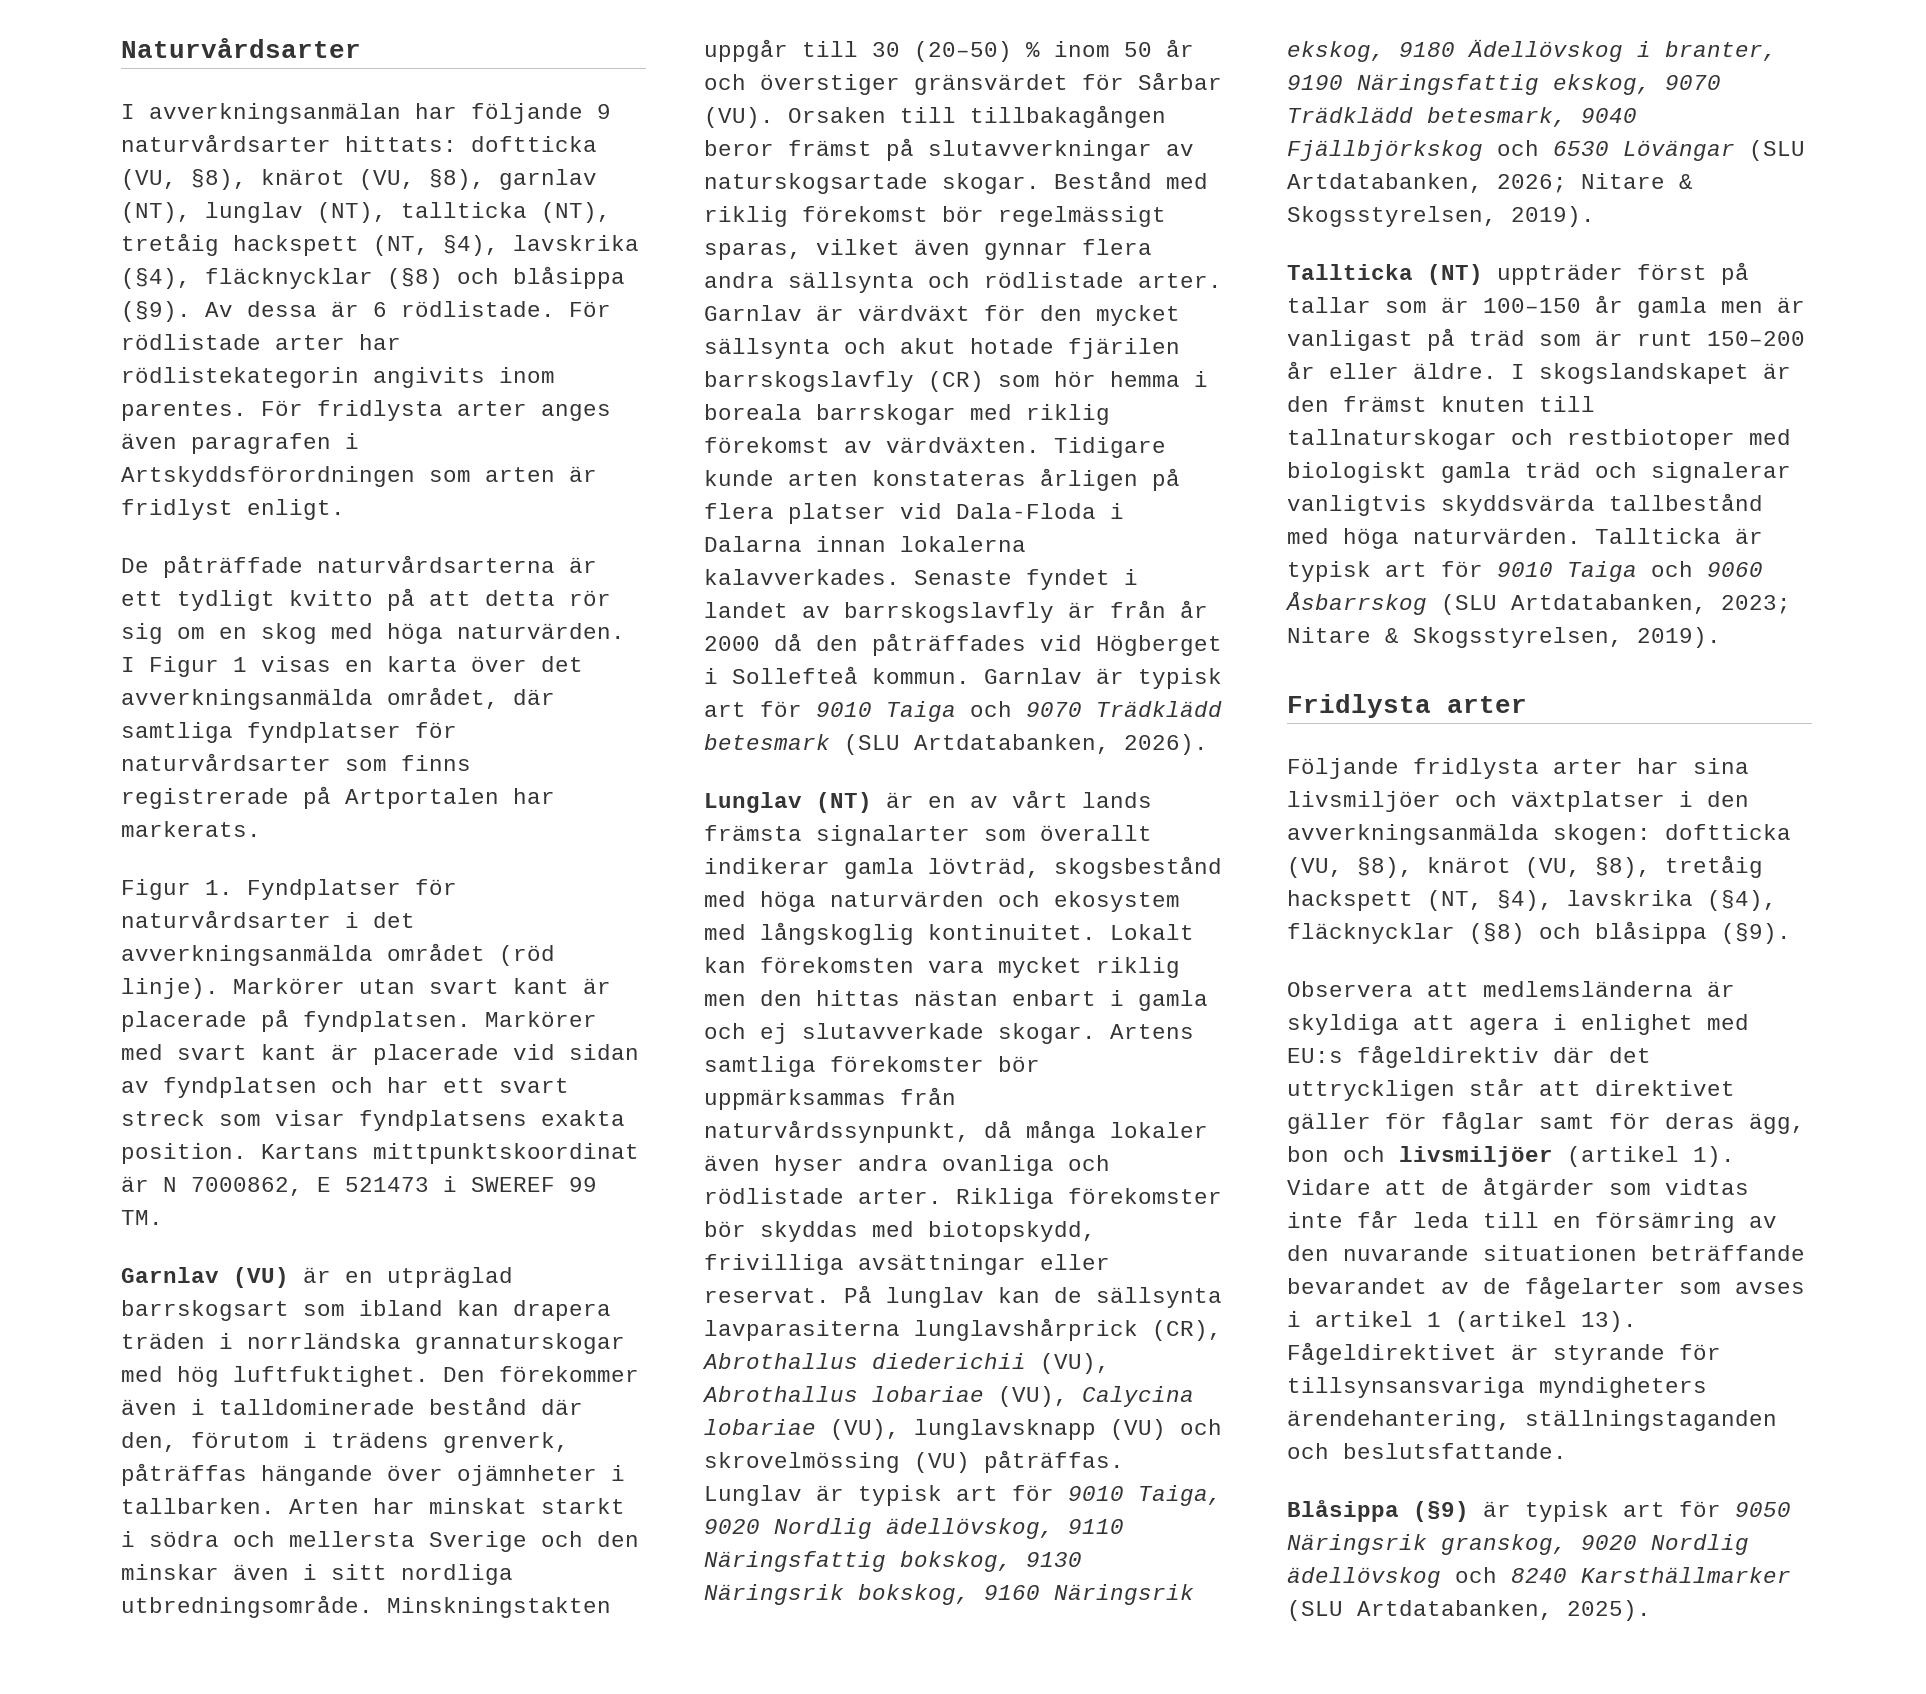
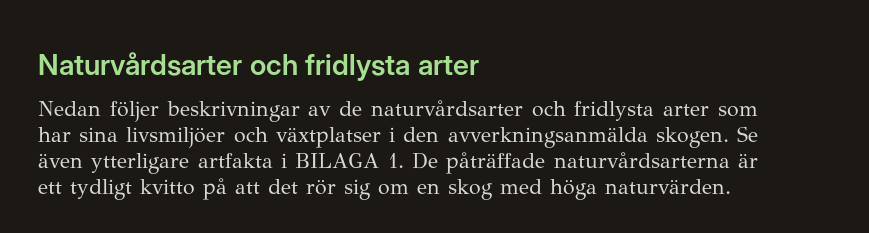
[121,103,611,124] [121,134,597,152] [121,169,597,190] [121,202,611,223] [121,233,639,256] [121,266,625,289] [121,301,611,322] [121,334,401,350] [121,367,555,388] [121,400,611,421] [121,433,359,454] [121,466,597,487] [121,499,345,520] // I avverkningsanmälan har följande 9 naturvårdsarter hittats: doftticka (VU, §8), knärot (VU, §8), garnlav (NT), lunglav (NT), tallticka (NT), tretåig hackspett (NT, §4), lavskrika (§4), fläcknycklar (§8) och blåsippa (§9). Av dessa är 6 rödlistade. För rödlistade arter har rödlistekategorin angivits inom parentes. För fridlysta arter anges även paragrafen i Artskyddsförordningen som arten är fridlyst enligt. // -> [249,54,480,81] [38,100,759,122] [38,126,758,148] [38,153,404,174] och fridlysta arter // Nedan följer beskrivningar av de naturvårdsarter och fridlysta arter som har sina livsmiljöer och växtplatser i den avverkningsanmälda skogen. Se även ytterligare artfakta i BILAGA 1.
[485,590,555,606] detta -> [268,179,298,194] det
[121,656,583,677] [121,687,555,710] [121,722,457,743] [121,753,471,771] [121,786,555,809] [121,821,261,837] [121,879,457,900] [121,910,415,928] [121,943,555,966] [121,978,611,999] [121,1009,597,1032] [121,1044,639,1065] [121,1077,569,1098] [121,1110,625,1131] [121,1143,639,1164] [121,1176,597,1196] [121,1210,163,1225] [121,1267,513,1288] [121,1300,611,1321] [121,1333,625,1354] [121,1366,639,1387] [121,1397,583,1415] [121,1432,569,1453] [121,1463,625,1486] [121,1498,625,1514] [121,1531,639,1552] [121,1564,513,1585] [121,1595,611,1618] [704,39,1194,62] [704,72,1222,95] [704,105,1166,128] [704,138,1194,161] [704,171,1208,194] [704,206,1166,227] [704,239,1152,260] [704,272,1222,293] [704,305,1180,326] [704,338,1180,359] [704,371,1208,392] [704,404,1110,425] [704,437,1166,458] [704,468,1180,491] [704,503,1124,524] [704,536,1026,552] [704,569,1138,590] [704,600,1208,623] [704,633,1222,656] [704,666,1222,689] [704,701,1222,722] [704,734,1208,755] [704,790,1152,813] [704,825,1152,846] [704,856,1222,879] [704,891,1180,912] [704,922,1194,945] [704,957,1180,978] [704,990,1208,1011] [704,1023,1194,1044] [704,1056,1040,1077] [704,1087,956,1110] [704,1120,1208,1143] [704,1155,1110,1176] [704,1188,1222,1209] [704,1221,1096,1242] [704,1254,1110,1275] [704,1285,1222,1308] [704,1318,1222,1341] [702,1353,1110,1374] [702,1386,1194,1407] [704,1419,1222,1440] [704,1450,1124,1473] [704,1485,1222,1506] [704,1518,1124,1539] [704,1551,1082,1572] [704,1584,1194,1605] [1287,39,1777,62] [1287,74,1721,95] [1287,107,1637,127] [1287,140,1805,161] [1287,173,1693,193] [1287,206,1595,227] [1287,262,1749,285] [1287,295,1805,318] [1287,328,1805,351] [1287,361,1791,384] [1287,396,1595,412] [1287,429,1791,450] [1287,462,1791,483] [1287,493,1763,516] [1287,528,1763,549] [1287,561,1763,582] [1285,591,1791,615] [1287,627,1721,648] [1287,694,1527,718] [1287,758,1749,779] [1287,791,1749,812] [1287,824,1791,845] [1287,855,1763,878] [1287,890,1777,911] [1287,921,1791,944] [1287,981,1735,997] [1287,1014,1749,1035] [1287,1045,1651,1068] [1287,1078,1735,1101] [1287,1111,1805,1134] [1287,1146,1735,1167] [1287,1177,1749,1200] [1287,1210,1777,1233] [1287,1245,1805,1261] [1287,1276,1805,1299] [1287,1311,1637,1332] [1287,1342,1721,1365] [1287,1377,1707,1398] [1287,1410,1777,1431] [1287,1443,1567,1459] [1287,1500,1791,1522] [1287,1534,1749,1555] [1287,1567,1791,1588] [1287,1600,1651,1621] I Figur 1 visas en karta över det avverkningsanmälda området, där samtliga fyndplatser för naturvårdsarter som finns registrerade på Artportalen har markerats. // Figur 1. Fyndplatser för naturvårdsarter i det avverkningsanmälda området (röd linje). Markörer utan svart kant är placerade på fyndplatsen. Markörer med svart kant är placerade vid sidan av fyndplatsen och har ett svart streck som visar fyndplatsens exakta position. Kartans mittpunktskoordinat är N 7000862, E 521473 i SWEREF 99 TM. // Garnlav (VU) är en utpräglad barrskogsart som ibland kan drapera träden i norrländska grannaturskogar med hög luftfuktighet. Den förekommer även i talldominerade bestånd där den, förutom i trädens grenverk, påträffas hängande över ojämnheter i tallbarken. Arten har minskat starkt i södra och mellersta Sverige och den minskar även i sitt nordliga utbredningsområde. Minskningstakten uppgår till 30 (20–50) % inom 50 år och överstiger gränsvärdet för Sårbar (VU). Orsaken till tillbakagången beror främst på slutavverkningar av naturskogsartade skogar. Bestånd med riklig förekomst bör regelmässigt sparas, vilket även gynnar flera andra sällsynta och rödlistade arter. Garnlav är värdväxt för den mycket sällsynta och akut hotade fjärilen barrskogslavfly (CR) som hör hemma i boreala barrskogar med riklig förekomst av värdväxten. Tidigare kunde arten konstateras årligen på flera platser vid Dala-Floda i Dalarna innan lokalerna kalavverkades. Senaste fyndet i landet av barrskogslavfly är från år 2000 då den påträffades vid Högberget i Sollefteå kommun. Garnlav är typisk art för 9010 Taiga och 9070 Trädklädd betesmark (SLU Artdatabanken, 2026). // Lunglav (NT) är en av vårt lands främsta signalarter som överallt indikerar gamla lövträd, skogsbestånd med höga naturvärden och ekosystem med långskoglig kontinuitet. Lokalt kan förekomsten vara mycket riklig men den hittas nästan enbart i gamla och ej slutavverkade skogar. Artens samtliga förekomster bör uppmärksammas från naturvårdssynpunkt, då många lokaler även hyser andra ovanliga och rödlistade arter. Rikliga förekomster bör skyddas med biotopskydd, frivilliga avsättningar eller reservat. På lunglav kan de sällsynta lavparasiterna lunglavshårprick (CR), Abrothallus diederichii (VU), Abrothallus lobariae (VU), Calycina lobariae (VU), lunglavsknapp (VU) och skrovelmössing (VU) påträffas. Lunglav är typisk art för 9010 Taiga, 9020 Nordlig ädellövskog, 9110 Näringsfattig bokskog, 9130 Näringsrik bokskog, 9160 Näringsrik ekskog, 9180 Ädellövskog i branter, 9190 Näringsfattig ekskog, 9070 Trädklädd betesmark, 9040 Fjällbjörkskog och 6530 Lövängar (SLU Artdatabanken, 2026; Nitare & Skogsstyrelsen, 2019). // Tallticka (NT) uppträder först på tallar som är 100–150 år gamla men är vanligast på träd som är runt 150–200 år eller äldre. I skogslandskapet är den främst knuten till tallnaturskogar och restbiotoper med biologiskt gamla träd och signalerar vanligtvis skyddsvärda tallbestånd med höga naturvärden. Tallticka är typisk art för 9010 Taiga och 9060 Åsbarrskog (SLU Artdatabanken, 2023; Nitare & Skogsstyrelsen, 2019). // Fridlysta arter // Följande fridlysta arter har sina livsmiljöer och växtplatser i den avverkningsanmälda skogen: doftticka (VU, §8), knärot (VU, §8), tretåig hackspett (NT, §4), lavskrika (§4), fläcknycklar (§8) och blåsippa (§9). // Observera att medlemsländerna är skyldiga att agera i enlighet med EU:s fågeldirektiv där det uttryckligen står att direktivet gäller för fåglar samt för deras ägg, bon och livsmiljöer (artikel 1). Vidare att de åtgärder som vidtas inte får leda till en försämring av den nuvarande situationen beträffande bevarandet av de fågelarter som avses i artikel 1 (artikel 13). Fågeldirektivet är styrande för tillsynsansvariga myndigheters ärendehantering, ställningstaganden och beslutsfattande. // Blåsippa (§9) är typisk art för 9050 Näringsrik granskog, 9020 Nordlig ädellövskog och 8240 Karsthällmarker (SLU Artdatabanken, 2025). -> (731, 186) none

